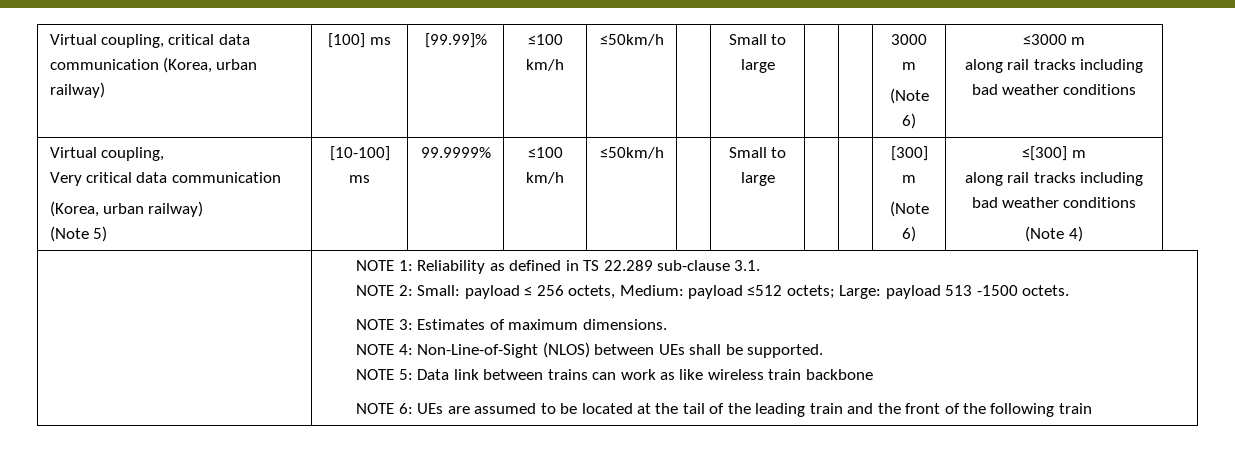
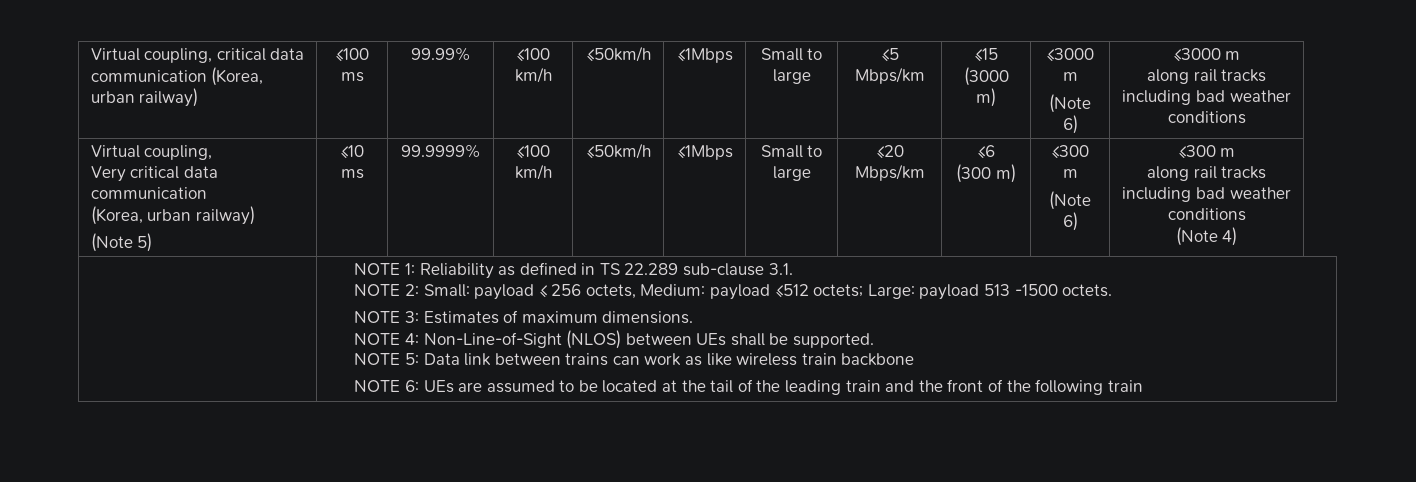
[328,33,391,48] [424,33,487,48] [527,34,563,45] [526,59,564,71] [599,34,664,46] [728,34,787,45] [740,59,775,73] [891,34,927,45] [100] ms | [99.99]% | ≤100 km/h | ≤50km/h | | Small to large | | | 3000 -> [335,48,369,62] [340,72,364,82] [410,47,471,61] [516,48,550,62] [514,67,552,83] [585,46,651,62] [676,48,733,63] [760,48,823,61] [772,69,811,84] [880,48,899,62] [854,67,925,84] [974,48,998,62] [963,67,1009,86] [976,88,996,107] [1046,48,1094,62] ≤100 ms | 99.99% | ≤100 km/h | ≤50km/h | ≤1Mbps | Small to large | ≤5 Mbps/km | ≤15 (3000 m) | ≤3000
[329,146,390,161] [10-100] -> [340,145,364,159] ≤10
[728,147,787,158] [740,172,775,186] [890,146,928,161] [902,175,916,183] [889,201,929,217] [902,226,916,242] [1022,146,1068,161] | Small to large | | | [300] m // (Note 6) | ≤[300] -> [676,145,733,160] [760,145,823,158] [772,166,811,181] [875,145,904,159] [854,164,925,181] [977,145,995,159] [956,164,1016,183] [1051,145,1089,159] [1062,169,1078,178] [1049,191,1091,210] [1062,212,1078,231] [1177,145,1216,159] ≤1Mbps | Small to large | ≤20 Mbps/km | ≤6 // (300 m) | ≤300 m // (Note 6) | ≤300

